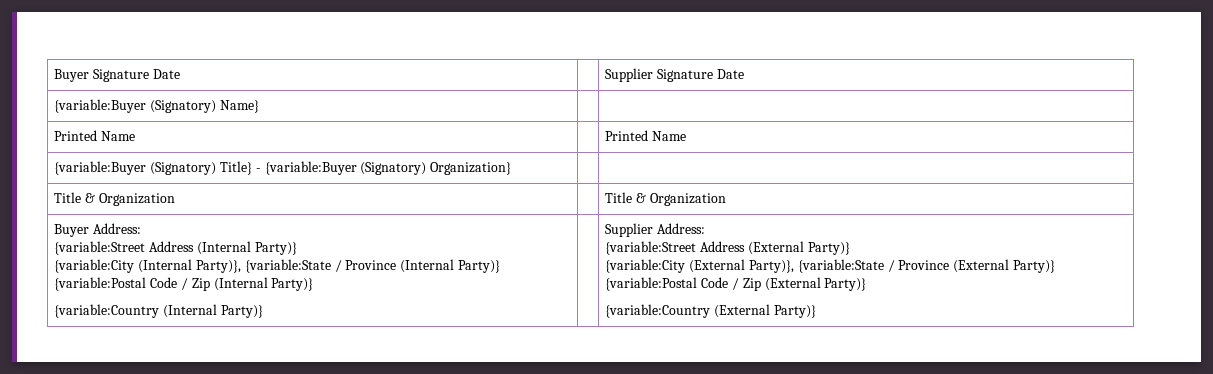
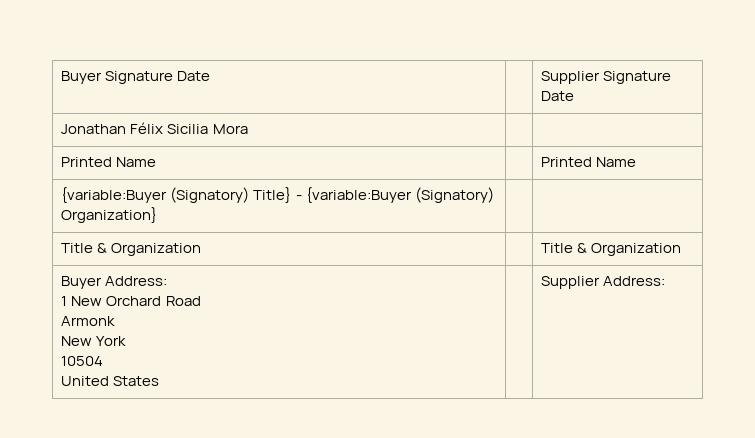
[54,99,259,113] {variable:Buyer (Signatory) Name} -> [61,122,248,134] Jonathan Félix Sicilia Mora
[54,241,297,255] [54,259,500,273] [54,277,314,291] [54,304,263,318] [605,223,706,237] [605,241,850,255] [605,259,1055,273] [605,277,867,291] [605,304,816,318] {variable:Street Address (Internal Party)} // {variable:City (Internal Party)}, {variable:State / Province (Internal Party)} {variable:Postal Code / Zip (Internal Party)} // {variable:Country (Internal Party)} | | Supplier Address: // {variable:Street Address (External Party)} // {variable:City (External Party)}, {variable:State / Province (External Party)} {variable:Postal Code / Zip (External Party)} // {variable:Country (External Party)} -> [61,296,201,306] [61,316,116,326] [61,336,127,346] [61,356,104,366] [61,376,160,386] [541,276,666,289] 1 New Orchard Road // Armonk // New York // 10504 // United States | | Supplier Address:

